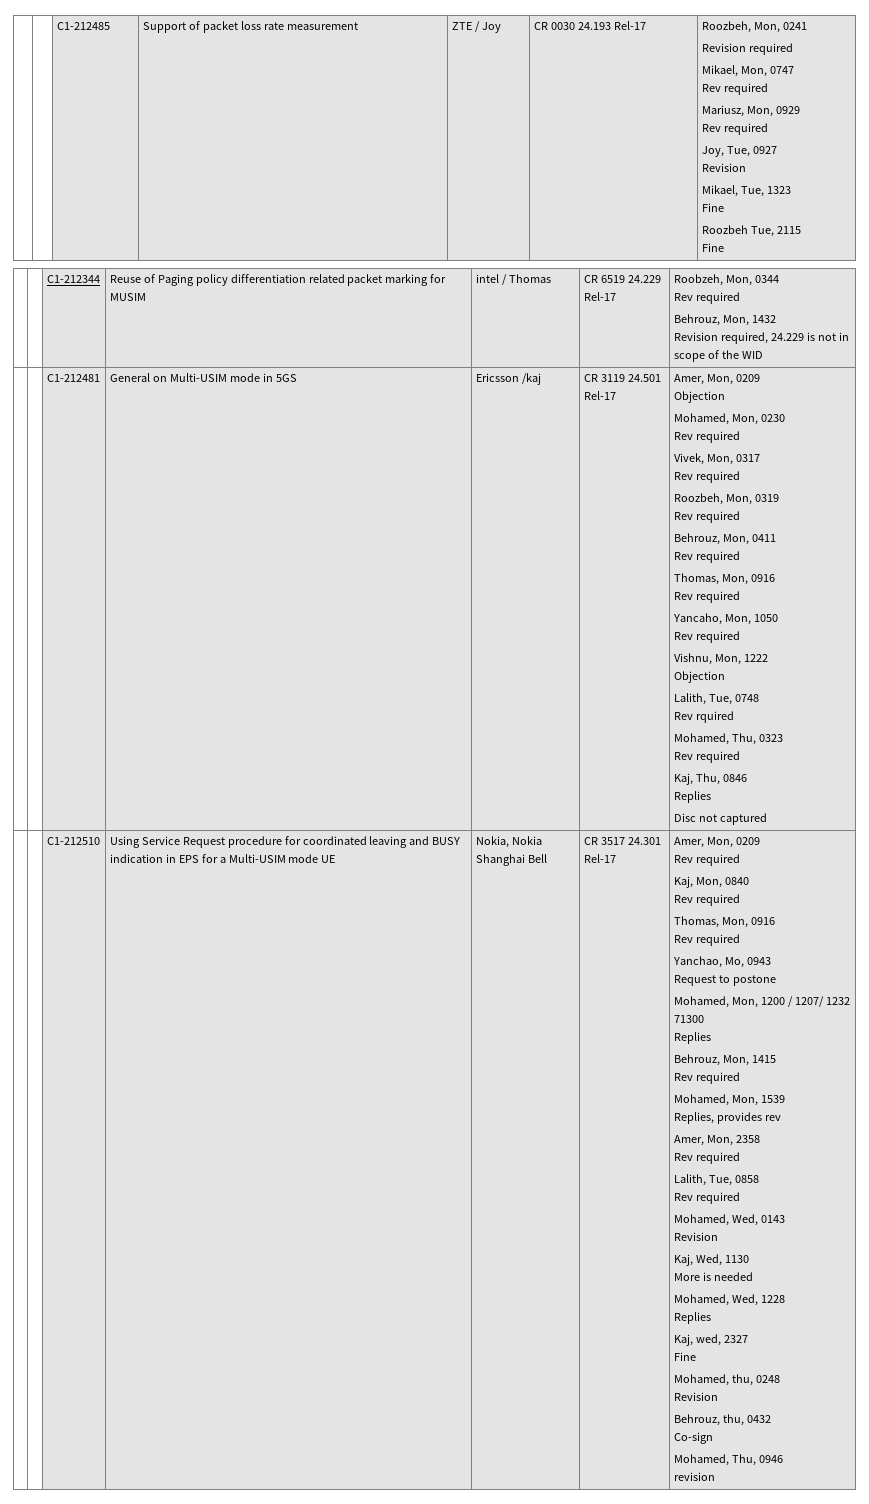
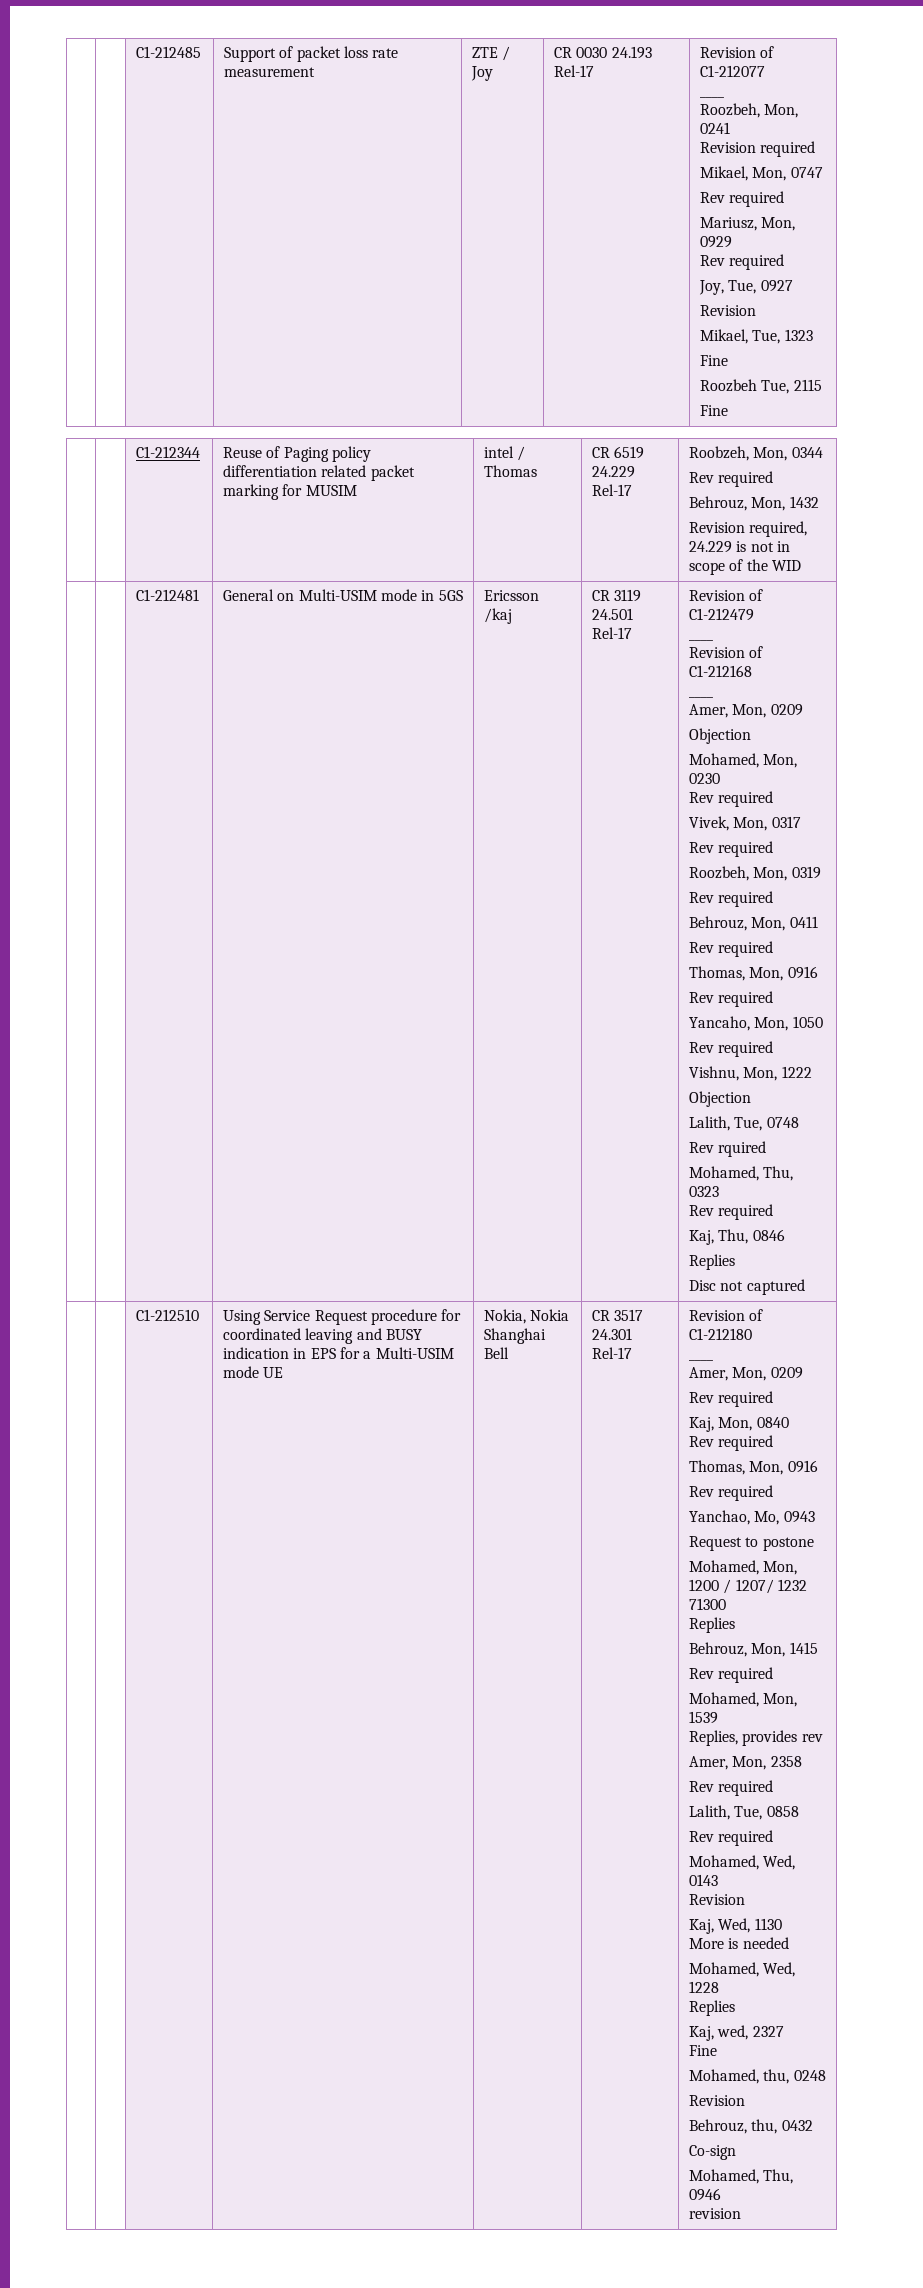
(646, 25) none -> [699,46,775,58] [699,65,765,77] [699,96,724,98] Revision of C1-212077 // ____ //
(616, 395) none -> [688,589,764,601] [688,608,754,621] [688,639,713,641] [688,646,764,658] [688,665,752,677] [688,696,713,698] Revision of C1-212479 // ____ // Revision of C1-212168 // ____ //
(616, 858) none -> [688,1309,764,1321] [688,1328,752,1340] [688,1359,713,1361] Revision of C1-212180 // ____ //

